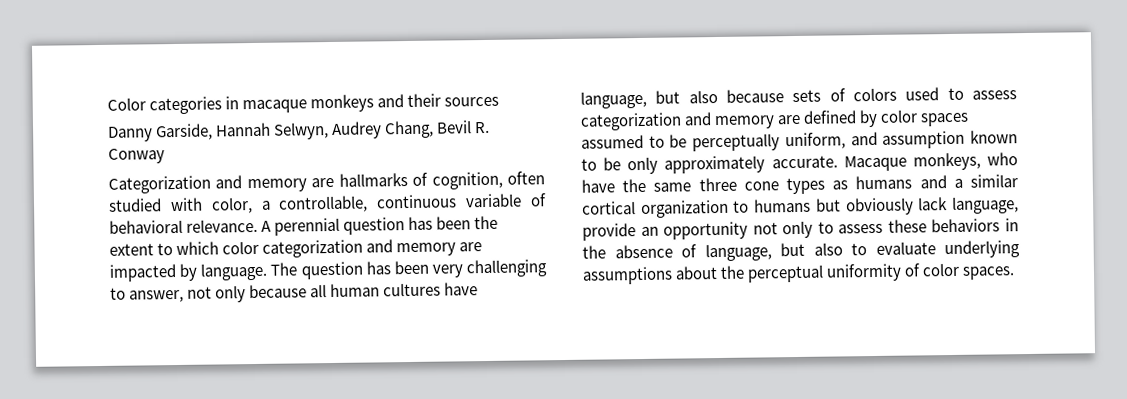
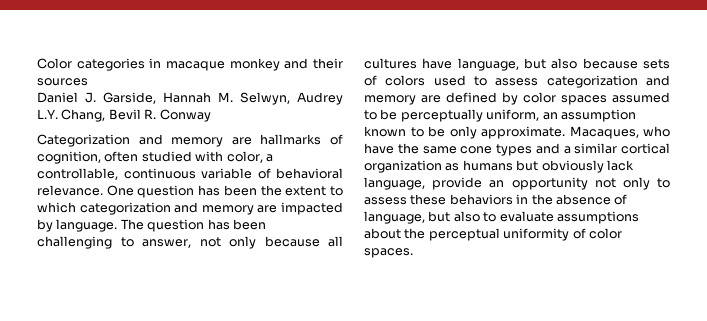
[310,94,375,113] monkeys -> [229,58,280,71] monkey
[108,126,153,142] Danny -> [37,92,96,103] Daniel J.
(272, 129) none -> [218,92,233,102] M.
(383, 130) none -> [37,109,58,119] L.Y.
[261,217,341,236] A perennial -> [106,185,134,196] One
[222,240,260,255] color -> (76, 207) none
[431,264,463,278] very -> (266, 224) none
[330,283,381,298] human -> (343, 241) none
[850,131,878,146] and -> [542,112,558,120] an
[664,152,981,174] approximately accurate. Macaque monkeys, -> [481,126,639,139] approximate. Macaques,
[698,177,737,192] three -> (457, 150) none
[832,175,913,190] as humans -> (532, 150) none
[733,200,750,213] to -> [445,163,460,171] as
[944,240,1020,259] underlying -> (554, 216) none

